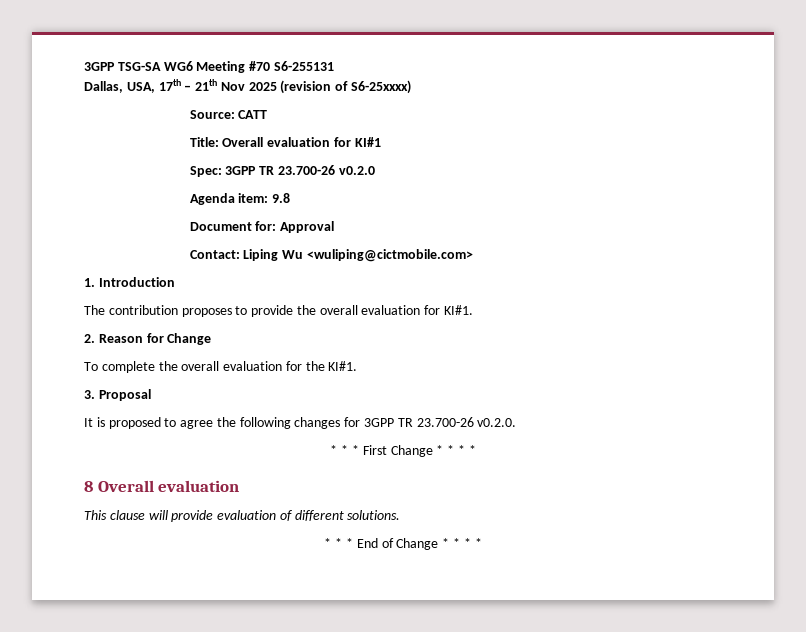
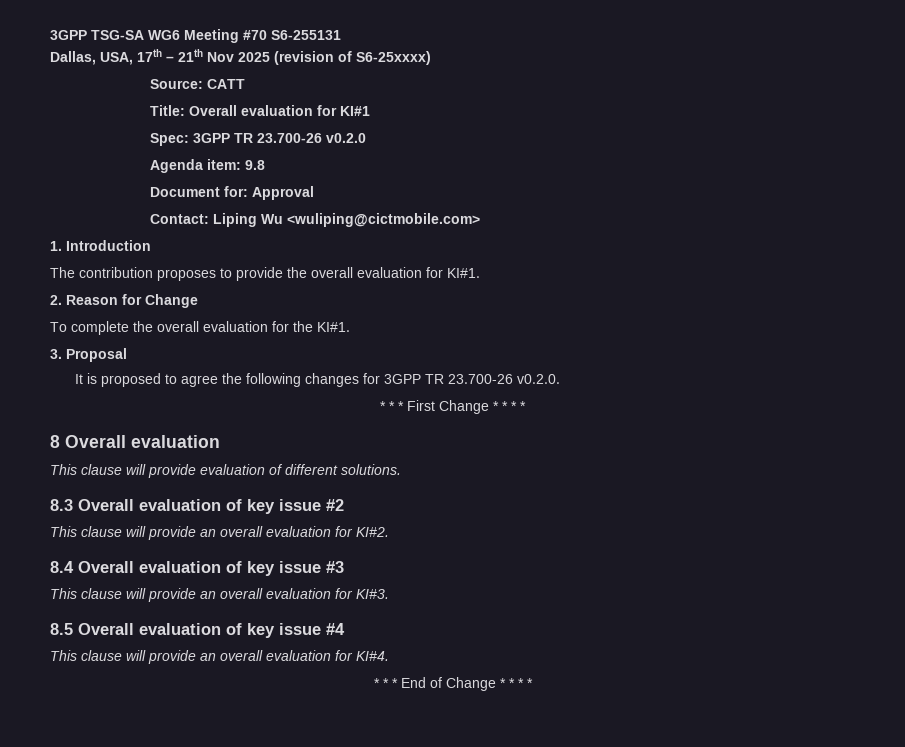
(401, 515) none -> [50,499,344,514] [50,526,389,540] [50,561,344,576] [50,588,389,602] [50,623,345,638] [50,650,389,664] // 8.3 Overall evaluation of key issue #2 // This clause will provide an overall evaluation for KI#2. // 8.4 Overall evaluation of key issue #3 // This clause will provide an overall evaluation for KI#3. // 8.5 Overall evaluation of key issue #4 // This clause will provide an overall evaluation for KI#4.

